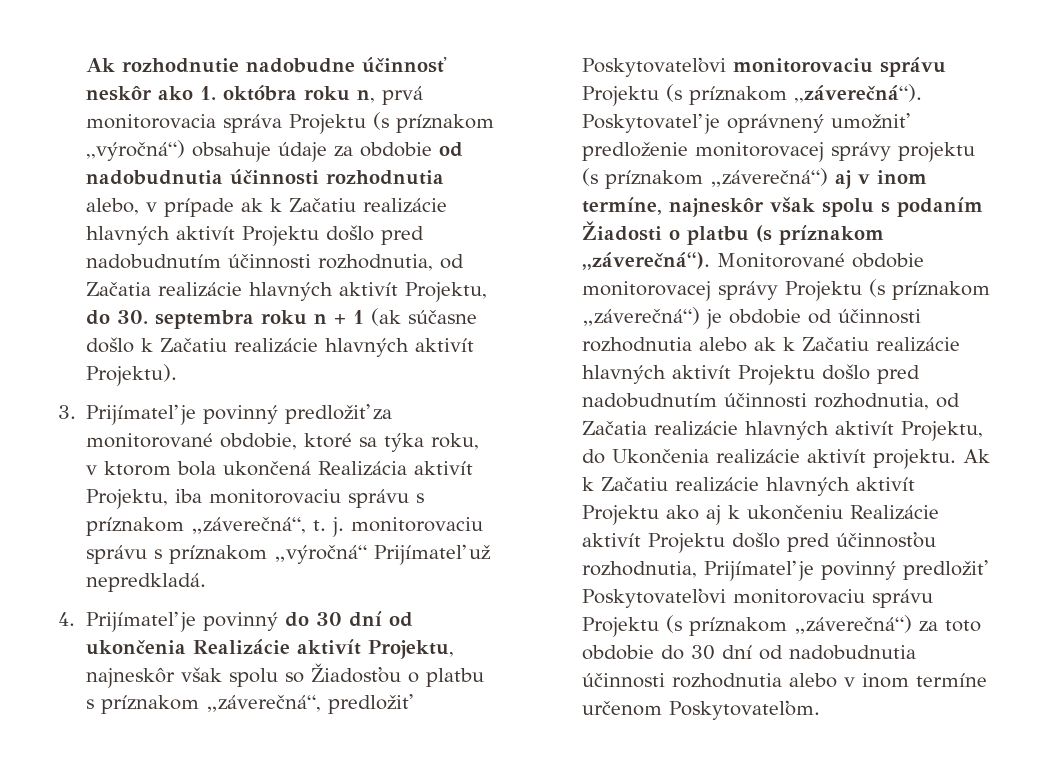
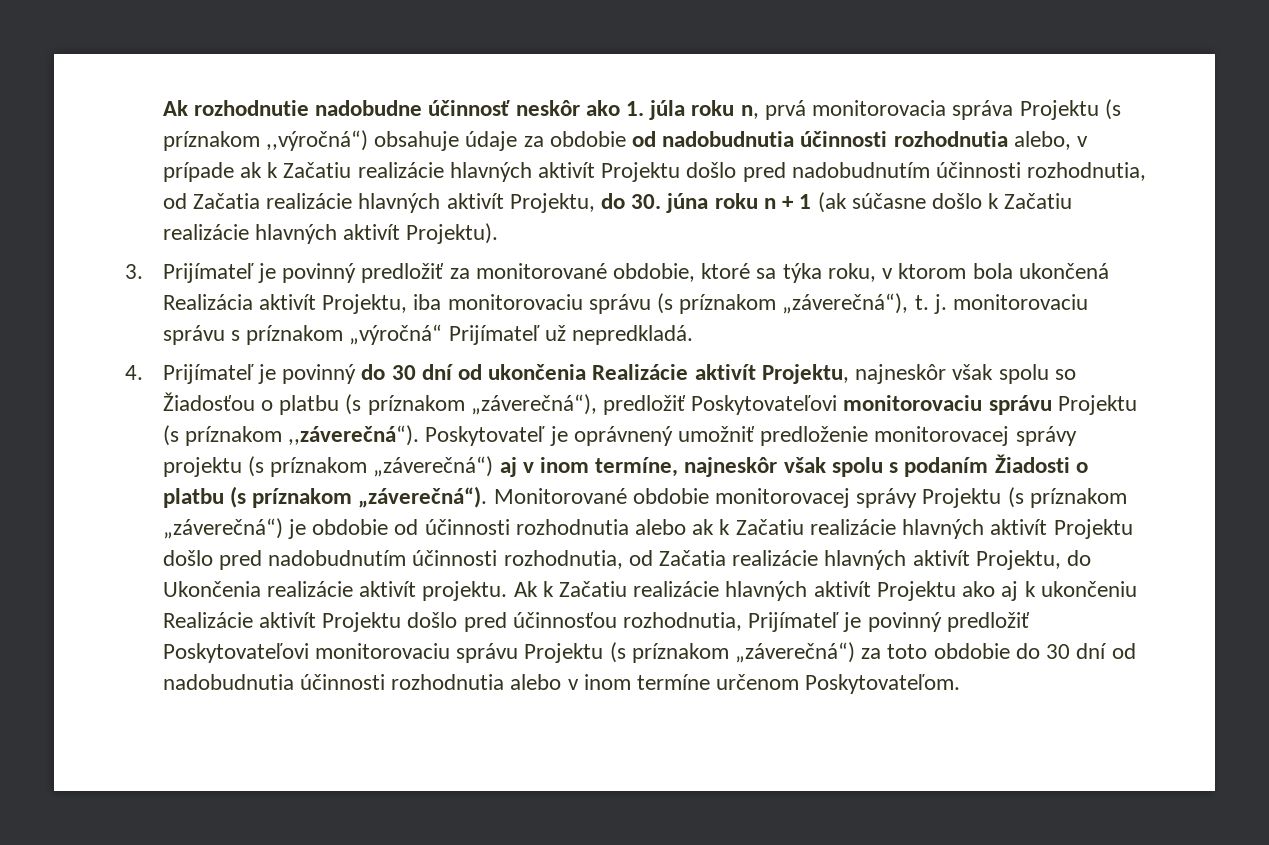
[223,85,298,101] októbra -> [649,100,686,120] júla
[155,310,255,329] septembra -> [666,193,709,213] júna
[416,493,425,503] [86,517,307,536] s príznakom „záverečná“, -> [657,293,909,314] (s príznakom „záverečná“),
[86,695,322,714] s príznakom „záverečná“, -> [345,394,597,415] (s príznakom „záverečná“),

